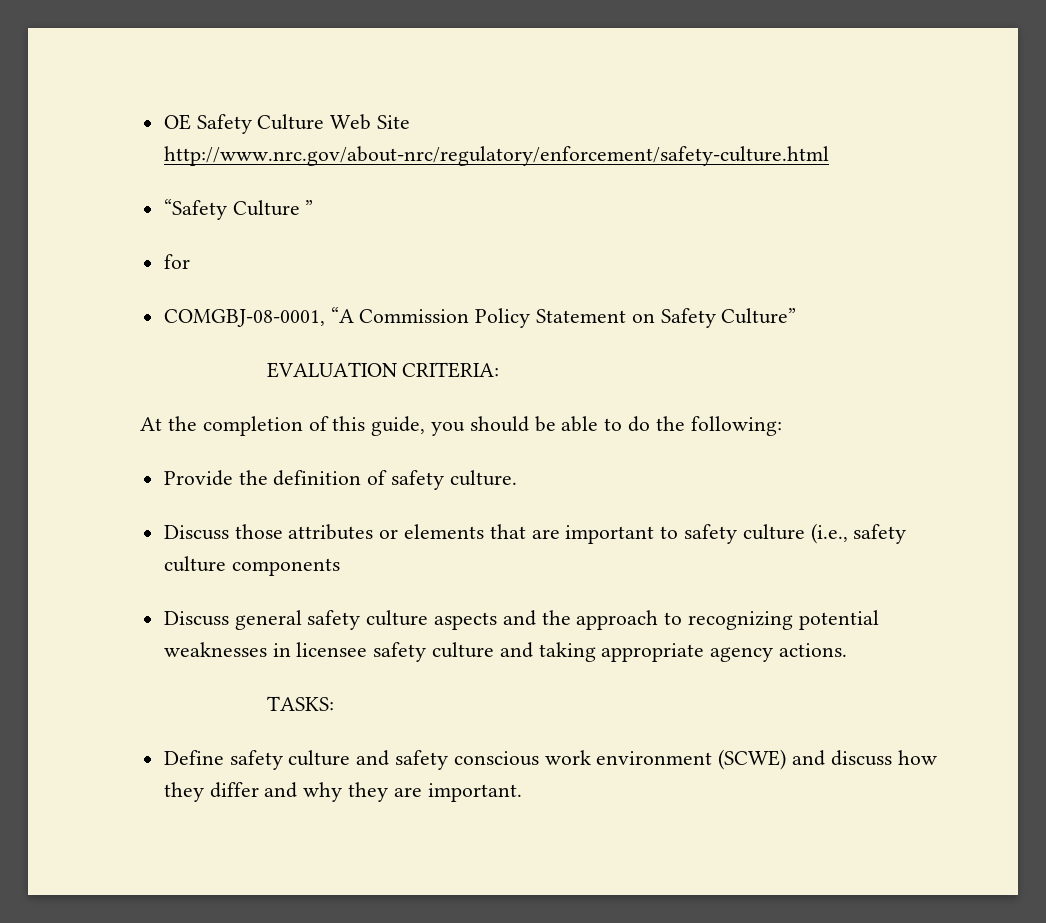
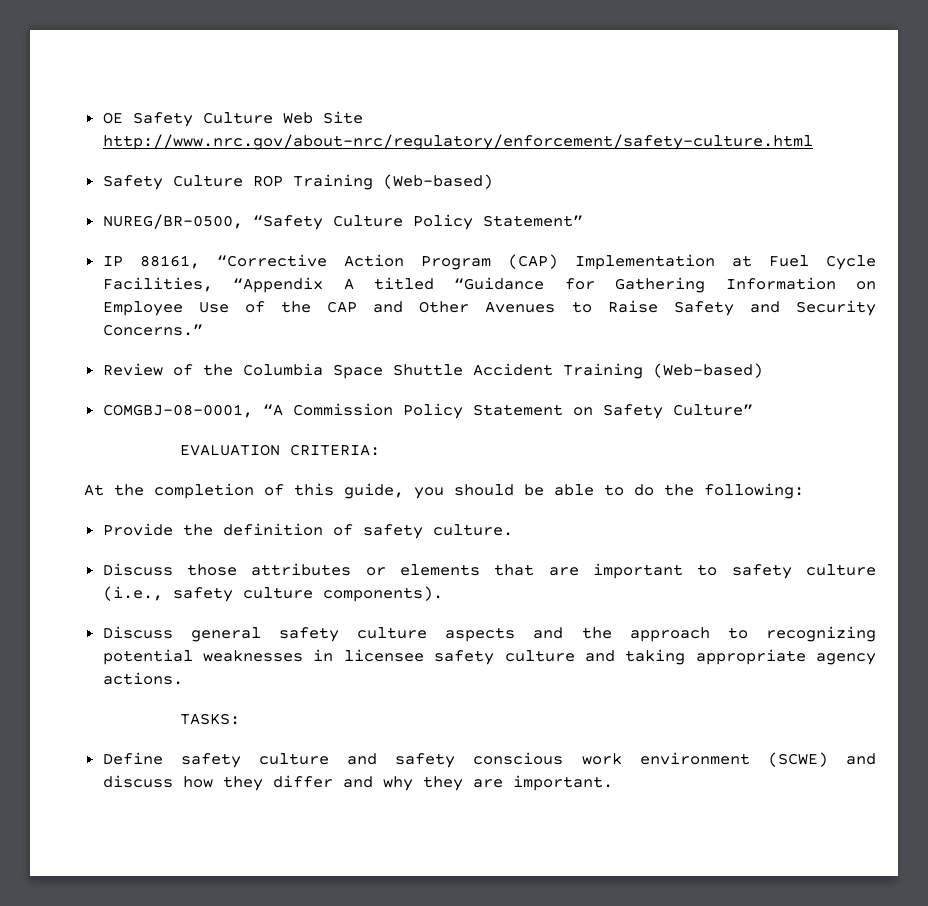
[163,199,314,220] [163,254,190,269] “Safety Culture ” // for -> [102,174,493,190] [102,214,583,230] [102,254,876,270] [102,277,877,293] [102,300,876,316] [102,324,203,336] [102,363,763,379] Safety Culture ROP Training (Web-based) // NUREG/BR-0500, “Safety Culture Policy Statement” // IP 88161, “Corrective Action Program (CAP) Implementation at Fuel Cycle Facilities, “Appendix A titled “Guidance for Gathering Information on Employee Use of the CAP and Other Avenues to Raise Safety and Security Concerns.” // Review of the Columbia Space Shuttle Accident Training (Web-based)
[231,558,340,576] components -> [322,586,443,602] components).

